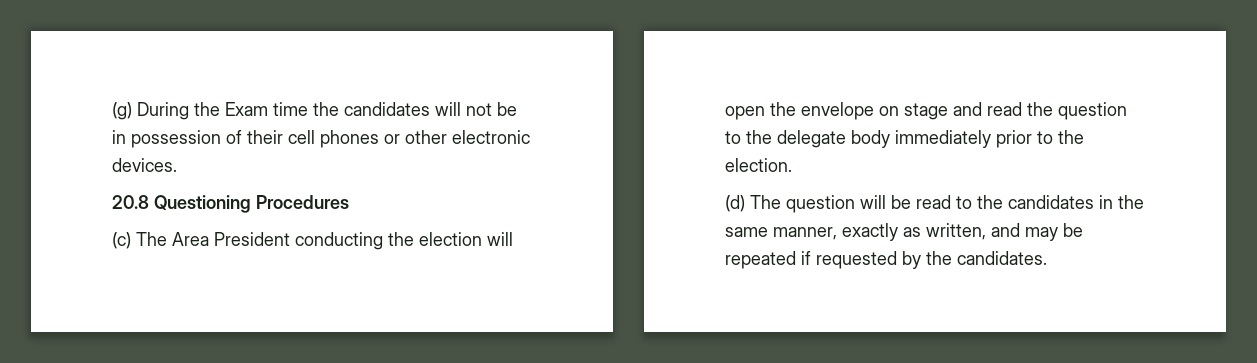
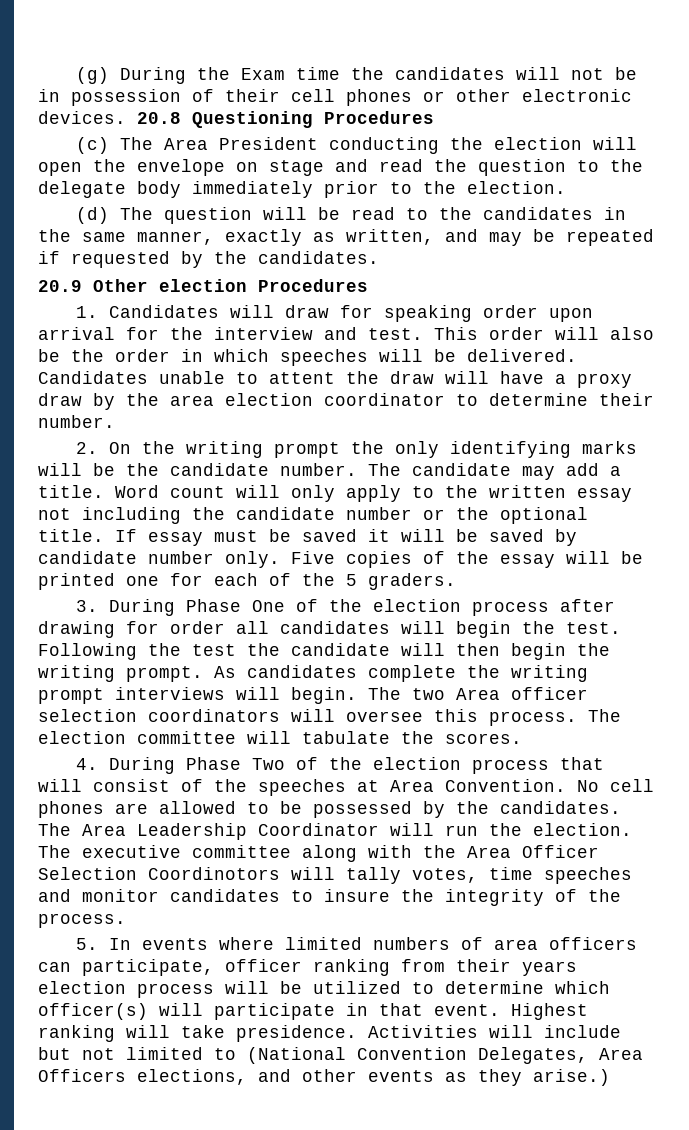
(177, 165) // -> (126, 117) none
(1047, 258) none -> [38,279,368,292] [75,305,593,322] [38,327,654,340] [38,349,577,366] [38,371,632,388] [38,393,654,410] [38,415,115,428] [75,441,637,458] [38,463,621,480] [38,485,632,502] [38,507,588,524] [38,529,577,546] [38,551,643,568] [38,573,456,590] [75,599,615,616] [38,621,621,638] [38,643,610,660] [38,665,588,682] [38,687,588,704] [38,709,621,726] [38,731,522,744] [75,757,604,774] [38,779,654,796] [38,801,621,818] [38,823,632,840] [38,845,599,862] [38,867,632,884] [38,889,621,906] [38,913,126,928] [75,937,637,950] [38,959,577,976] [38,981,610,998] [38,1003,588,1020] [38,1025,621,1042] [38,1047,643,1064] [38,1069,610,1086] // 20.9 Other election Procedures // 1. Candidates will draw for speaking order upon arrival for the interview and test. This order will also be the order in which speeches will be delivered. Candidates unable to attent the draw will have a proxy draw by the area election coordinator to determine their number. // 2. On the writing prompt the only identifying marks will be the candidate number. The candidate may add a title. Word count will only apply to the written essay not including the candidate number or the optional title. If essay must be saved it will be saved by candidate number only. Five copies of the essay will be printed one for each of the 5 graders. // 3. During Phase One of the election process after drawing for order all candidates will begin the test. Following the test the candidate will then begin the writing prompt. As candidates complete the writing prompt interviews will begin. The two Area officer selection coordinators will oversee this process. The election committee will tabulate the scores. // 4. During Phase Two of the election process that will consist of the speeches at Area Convention. No cell phones are allowed to be possessed by the candidates. The Area Leadership Coordinator will run the election. The executive committee along with the Area Officer Selection Coordinotors will tally votes, time speeches and monitor candidates to insure the integrity of the process. // 5. In events where limited numbers of area officers can participate, officer ranking from their years election process will be utilized to determine which officer(s) will participate in that event. Highest ranking will take presidence. Activities will include but not limited to (National Convention Delegates, Area Officers elections, and other events as they arise.)

